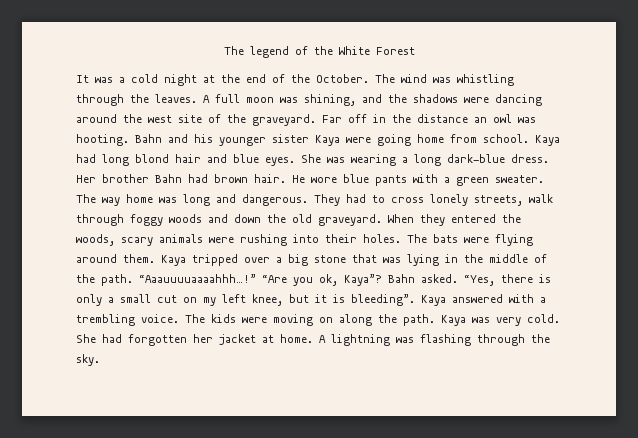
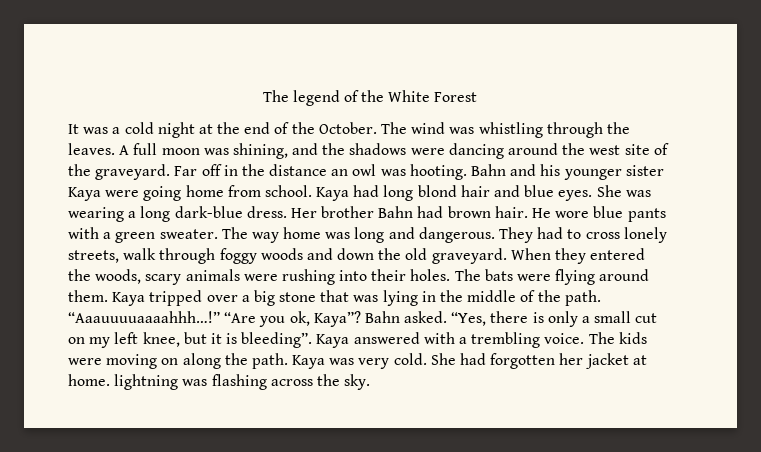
[319,335,326,343] A -> (110, 380) none
[477,334,525,346] through -> [270,379,313,386] across

